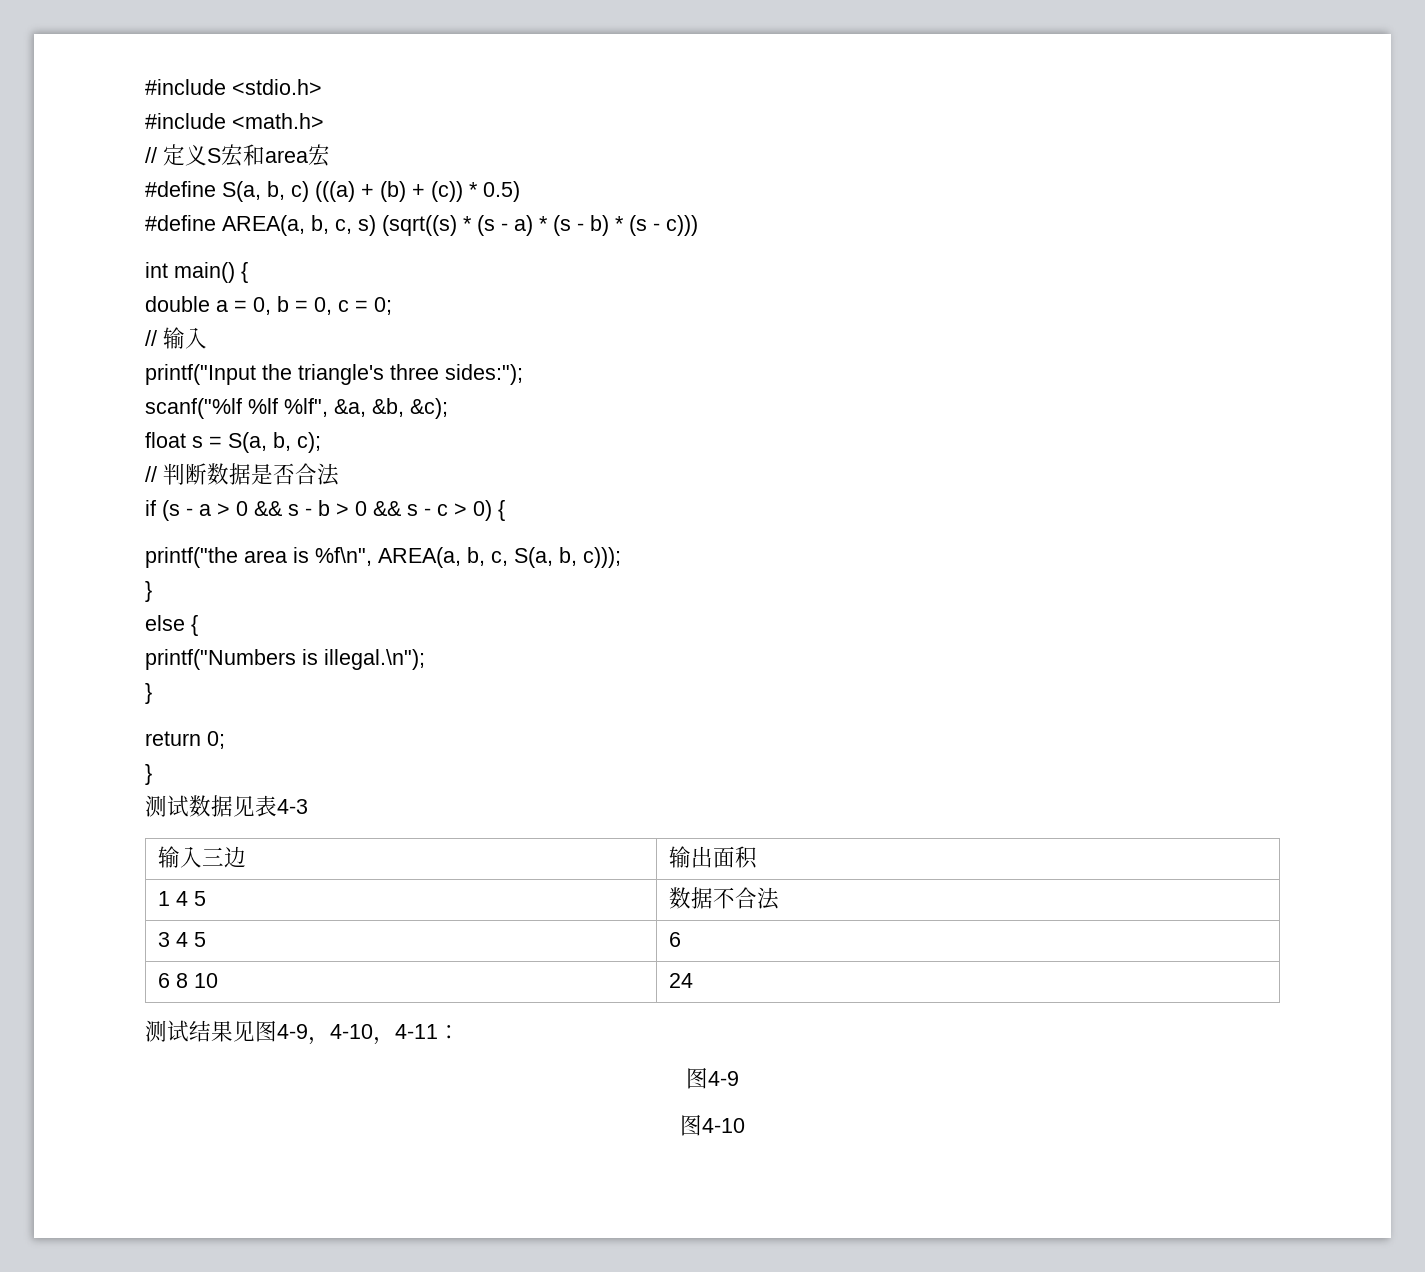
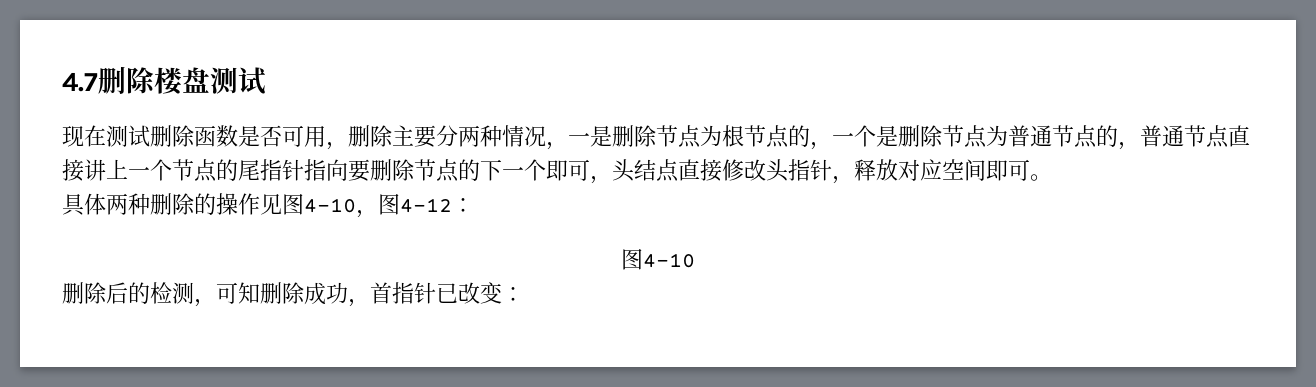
[145,79,322,95] [145,113,324,129] [145,144,330,167] [145,181,520,202] [145,215,698,236] [145,262,248,283] [145,296,392,315] [145,327,207,349] [145,364,523,385] [145,398,448,419] [145,432,321,453] [145,463,339,486] [145,500,505,521] [145,547,621,568] [145,581,152,602] [145,615,198,636] [145,649,425,670] [145,683,152,704] [145,731,225,749] [145,764,152,785] [145,795,308,817] [157,846,246,868] [668,846,757,869] [157,891,206,906] [668,887,779,910] [157,932,206,947] [668,932,681,947] [157,973,218,988] [668,973,693,988] [145,1020,460,1045] [686,1067,739,1089] [680,1114,745,1136] #include <stdio.h> // #include <math.h> // // 定义S宏和area宏 // #define S(a, b, c) (((a) + (b) + (c)) * 0.5) // #define AREA(a, b, c, s) (sqrt((s) * (s - a) * (s - b) * (s - c))) // int main() { // double a = 0, b = 0, c = 0; // // 输入 // printf("Input the triangle's three sides:"); // scanf("%lf %lf %lf", &a, &b, &c); // float s = S(a, b, c); // // 判断数据是否合法 // if (s - a > 0 && s - b > 0 && s - c > 0) { // printf("the area is %f\n", AREA(a, b, c, S(a, b, c))); // } // else { // printf("Numbers is illegal.\n"); // } // return 0; // } // 测试数据见表4-3 // 输入三边 | 输出面积 // 1 4 5 | 数据不合法 // 3 4 5 | 6 // 6 8 10 | 24 // 测试结果见图4-9，4-10，4-11： // 图4-9 // 图4-10 -> [62,66,266,95] [62,125,1250,150] [62,159,1052,184] [62,193,474,218] [621,248,695,270] [62,282,524,307] 4.7删除楼盘测试 // 现在测试删除函数是否可用，删除主要分两种情况，一是删除节点为根节点的，一个是删除节点为普通节点的，普通节点直接讲上一个节点的尾指针指向要删除节点的下一个即可，头结点直接修改头指针，释放对应空间即可。 // 具体两种删除的操作见图4-10，图4-12： // 图4-10 // 删除后的检测，可知删除成功，首指针已改变：

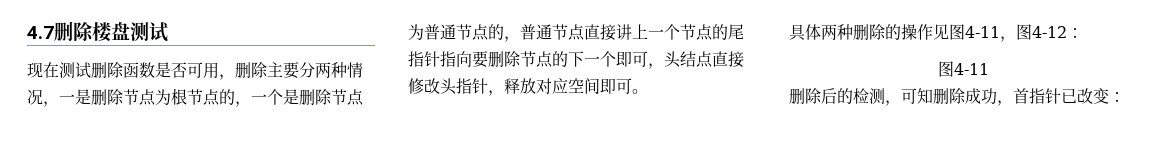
[304,198,356,213] 4-10 -> [965,26,1000,38] 4-11
[643,253,695,268] 4-10 -> [953,63,989,75] 4-11

